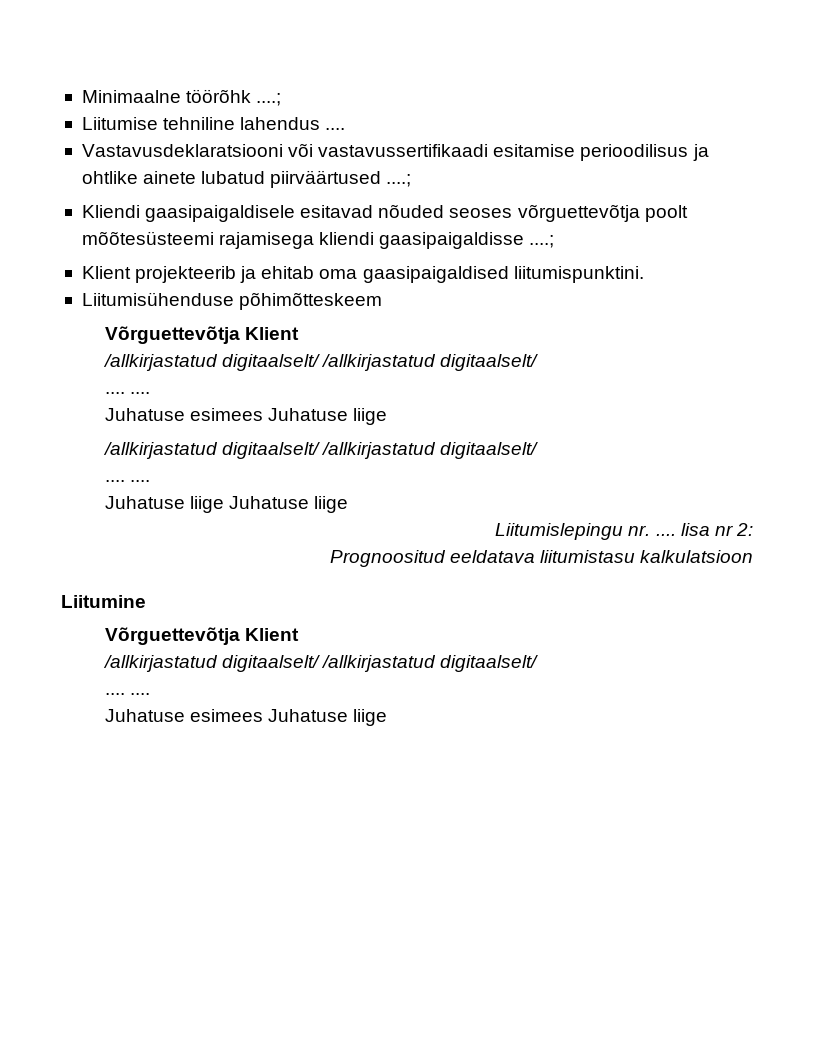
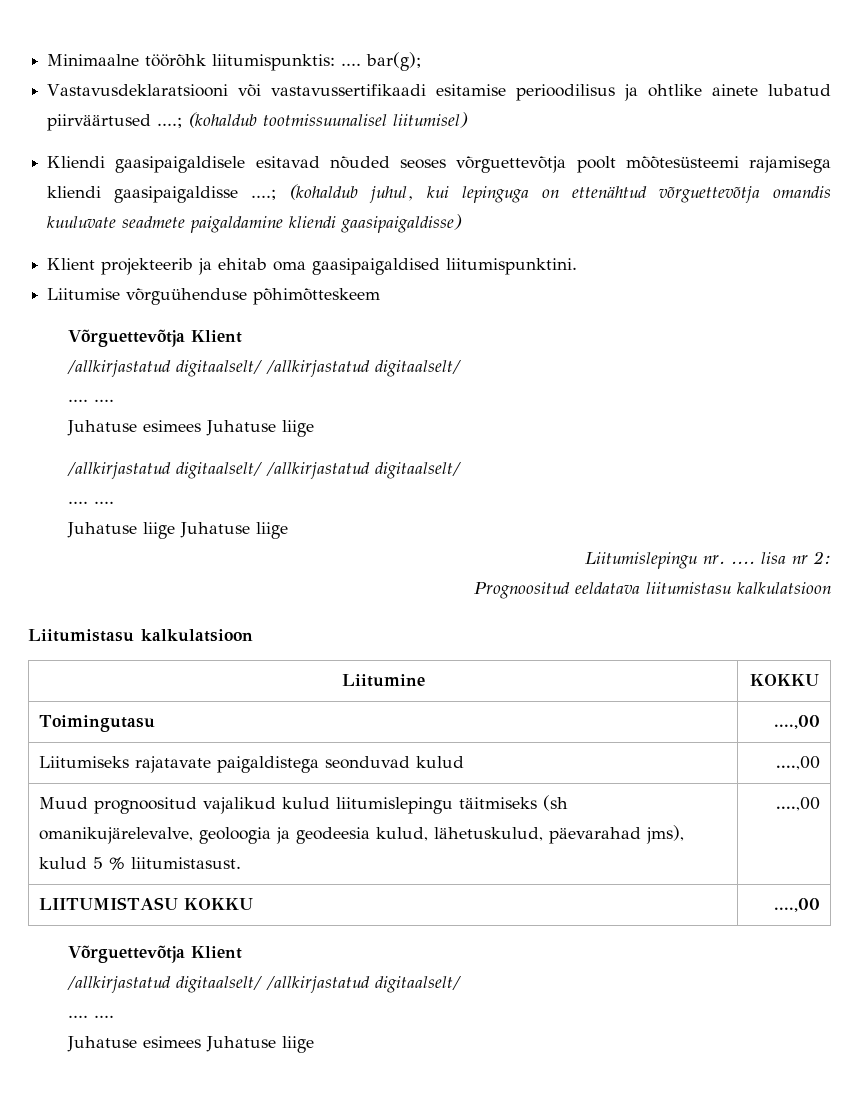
[256,93,282,106] [81,117,346,130] ....; // Liitumise tehniline lahendus .... -> [212,52,422,71] liitumispunktis: .... bar(g);
(412, 180) none -> [188,112,469,128] (kohaldub tootmissuunalisel liitumisel)
(555, 241) none -> [289,184,832,203] [47,214,463,233] (kohaldub juhul, kui lepinguga on ettenähtud võrguettevõtja omandis kuuluvate seadmete paigaldamine kliendi gaasipaigaldisse)
[81,292,234,306] Liitumisühenduse -> [47,288,248,305] Liitumise võrguühenduse
(753, 556) none -> [28,629,253,642] Liitumistasu kalkulatsioon //
(146, 601) none -> [749,674,819,686] [39,715,156,732] [773,715,820,729] [39,756,465,773] [775,756,820,770] [39,795,569,814] [39,825,685,844] [39,857,242,870] [775,797,820,811] [39,897,254,910] [773,898,820,912] | KOKKU // Toimingutasu | ....,00 // Liitumiseks rajatavate paigaldistega seonduvad kulud | ....,00 // Muud prognoositud vajalikud kulud liitumislepingu täitmiseks (sh omanikujärelevalve, geoloogia ja geodeesia kulud, lähetuskulud, päevarahad jms), kulud 5 % liitumistasust. | ....,00 // LIITUMISTASU KOKKU | ....,00

